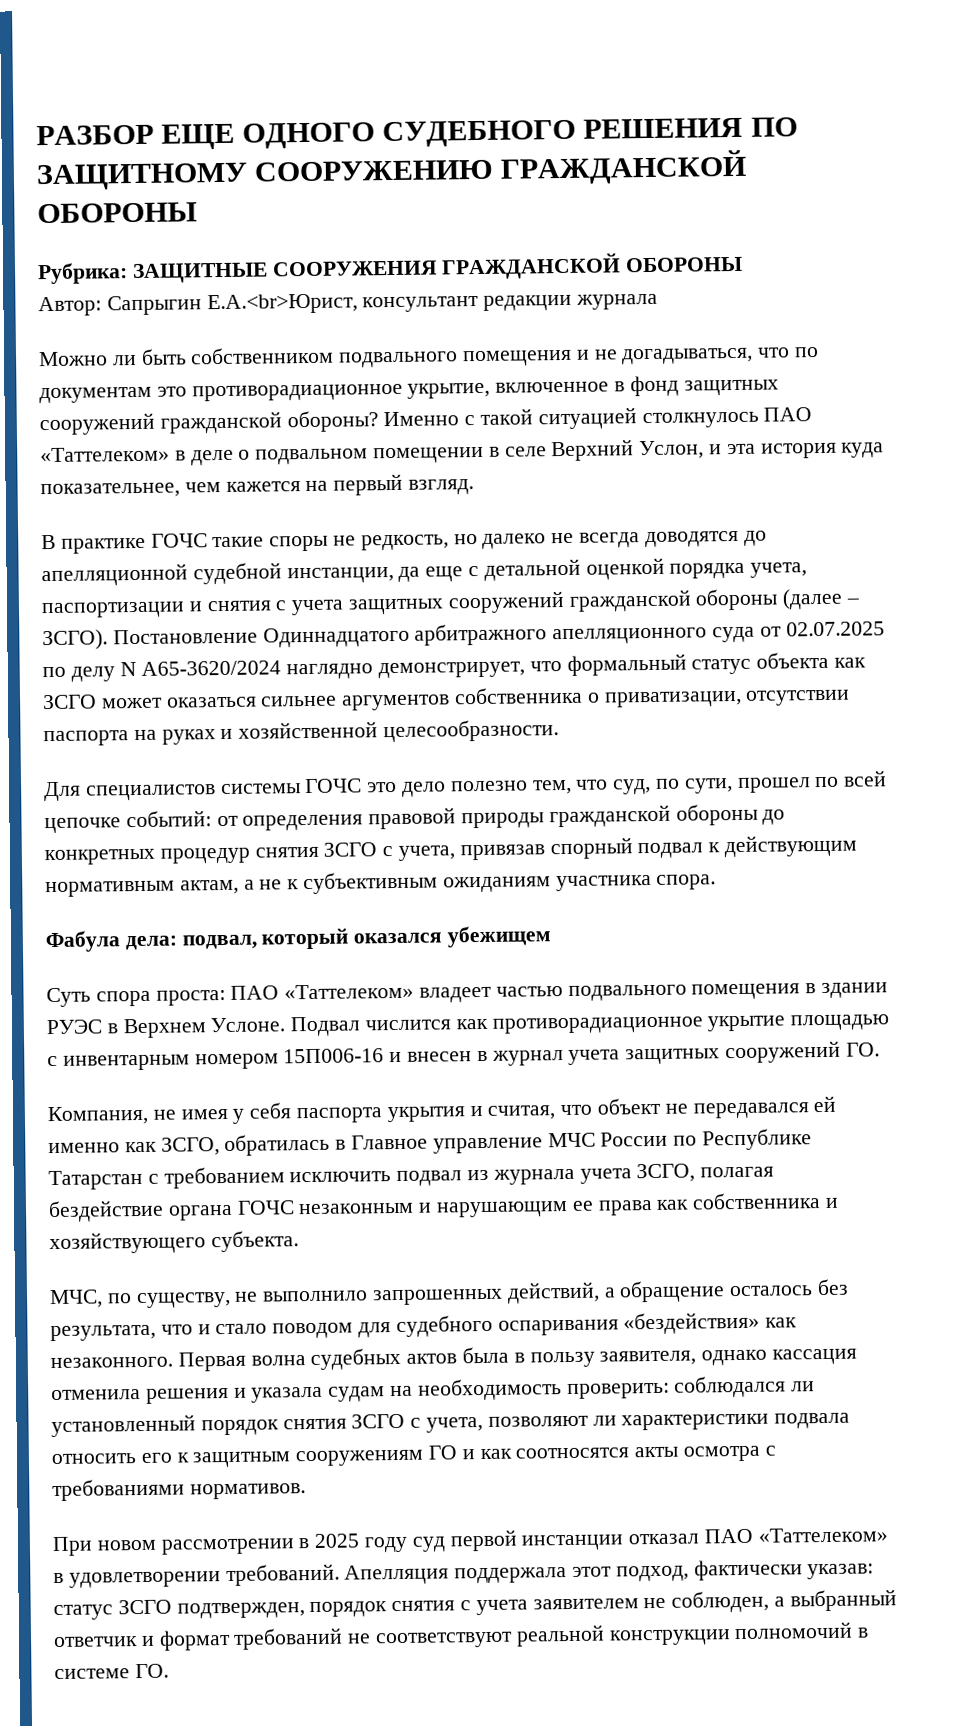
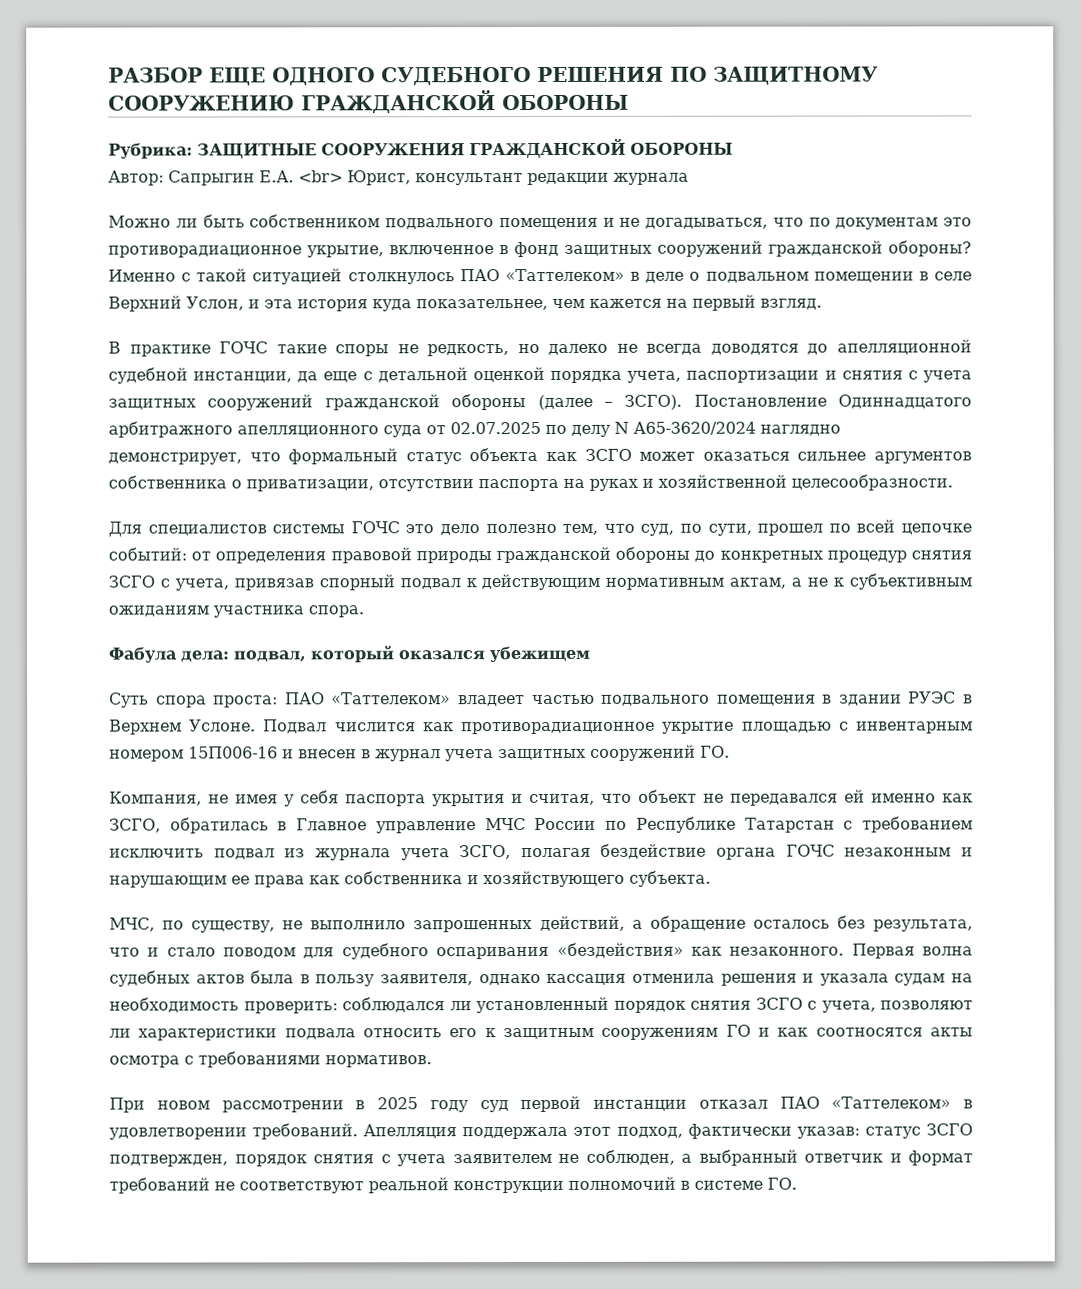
[206,293,358,315] Е.А.<br>Юрист, -> [259,170,411,186] Е.А. <br> Юрист,

